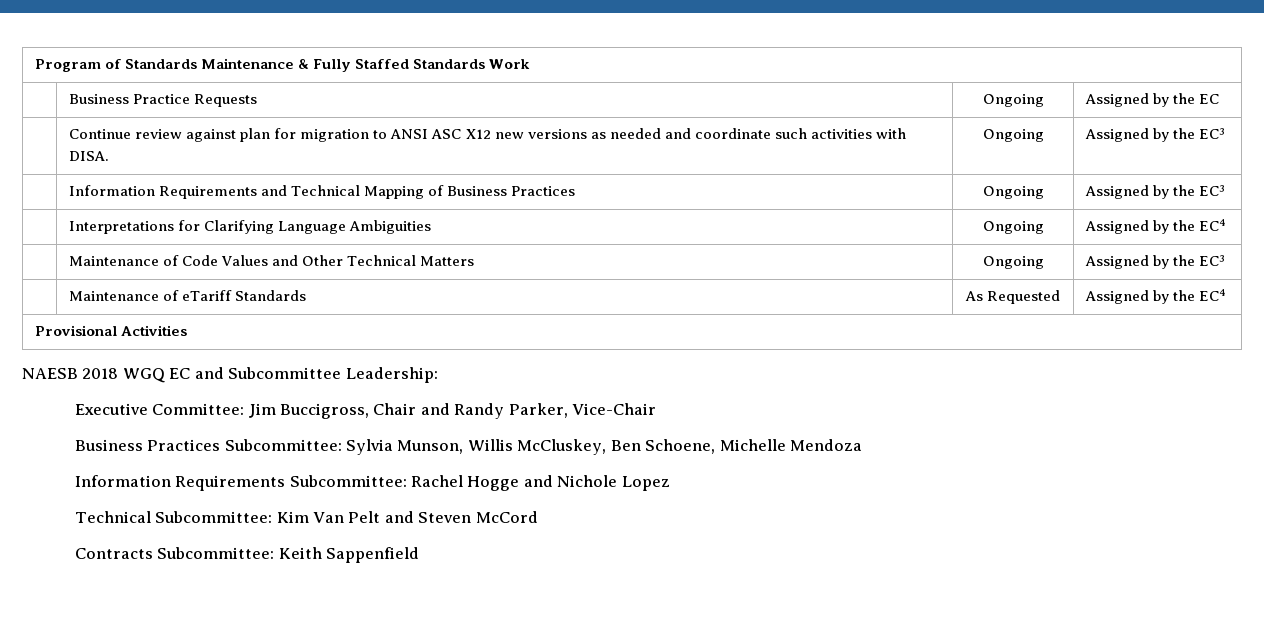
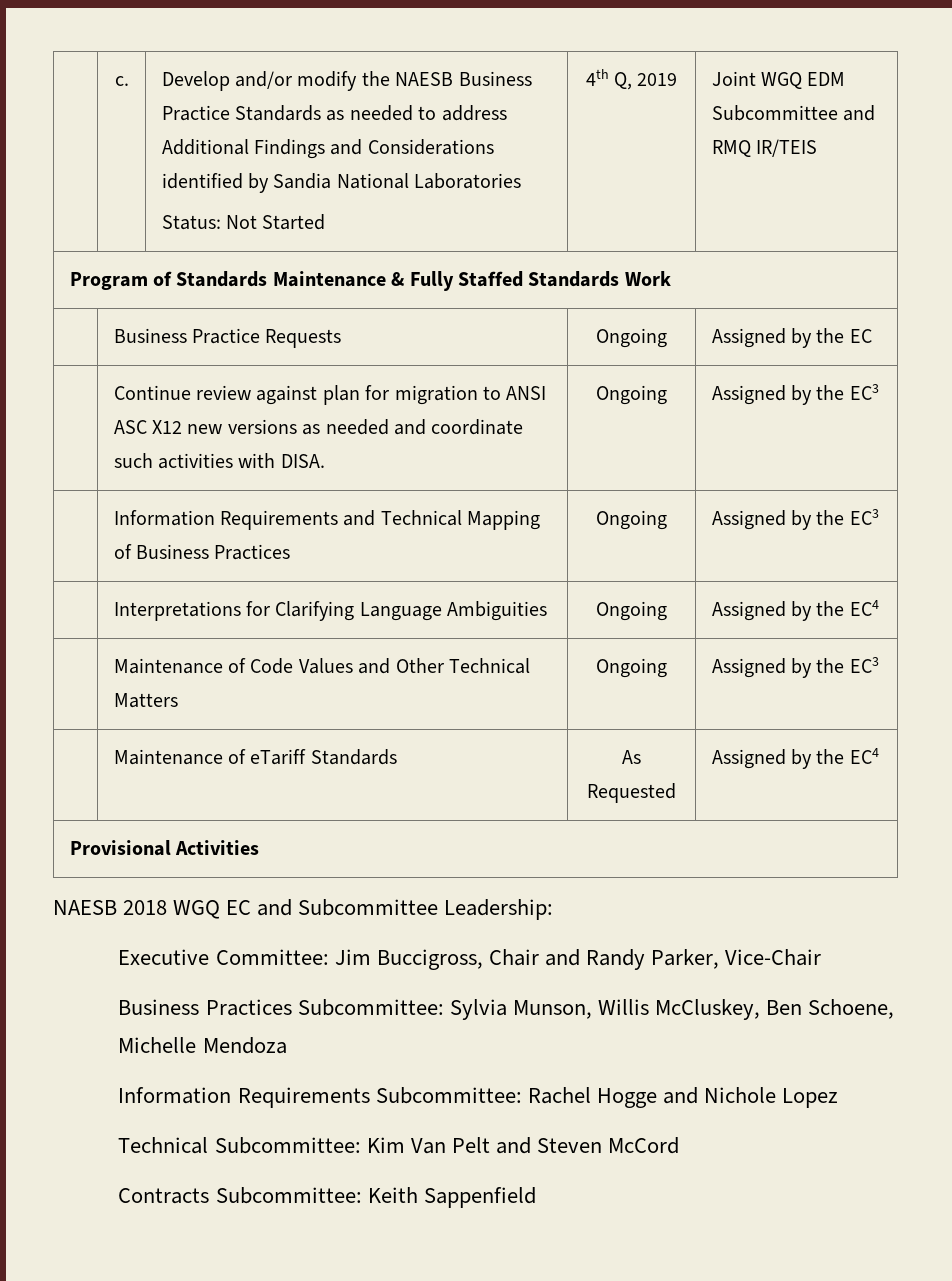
(35, 65) none -> [114,76,129,86] [161,71,532,91] [161,105,507,121] [161,139,494,159] [161,173,522,193] [161,214,326,230] [585,69,678,90] [711,71,846,89] [711,105,876,121] [711,139,818,157] | c. | Develop and/or modify the NAESB Business Practice Standards as needed to address Additional Findings and Considerations identified by Sandia National Laboratories // Status: Not Started | 4th Q, 2019 | Joint WGQ EDM Subcommittee and RMQ IR/TEIS //

